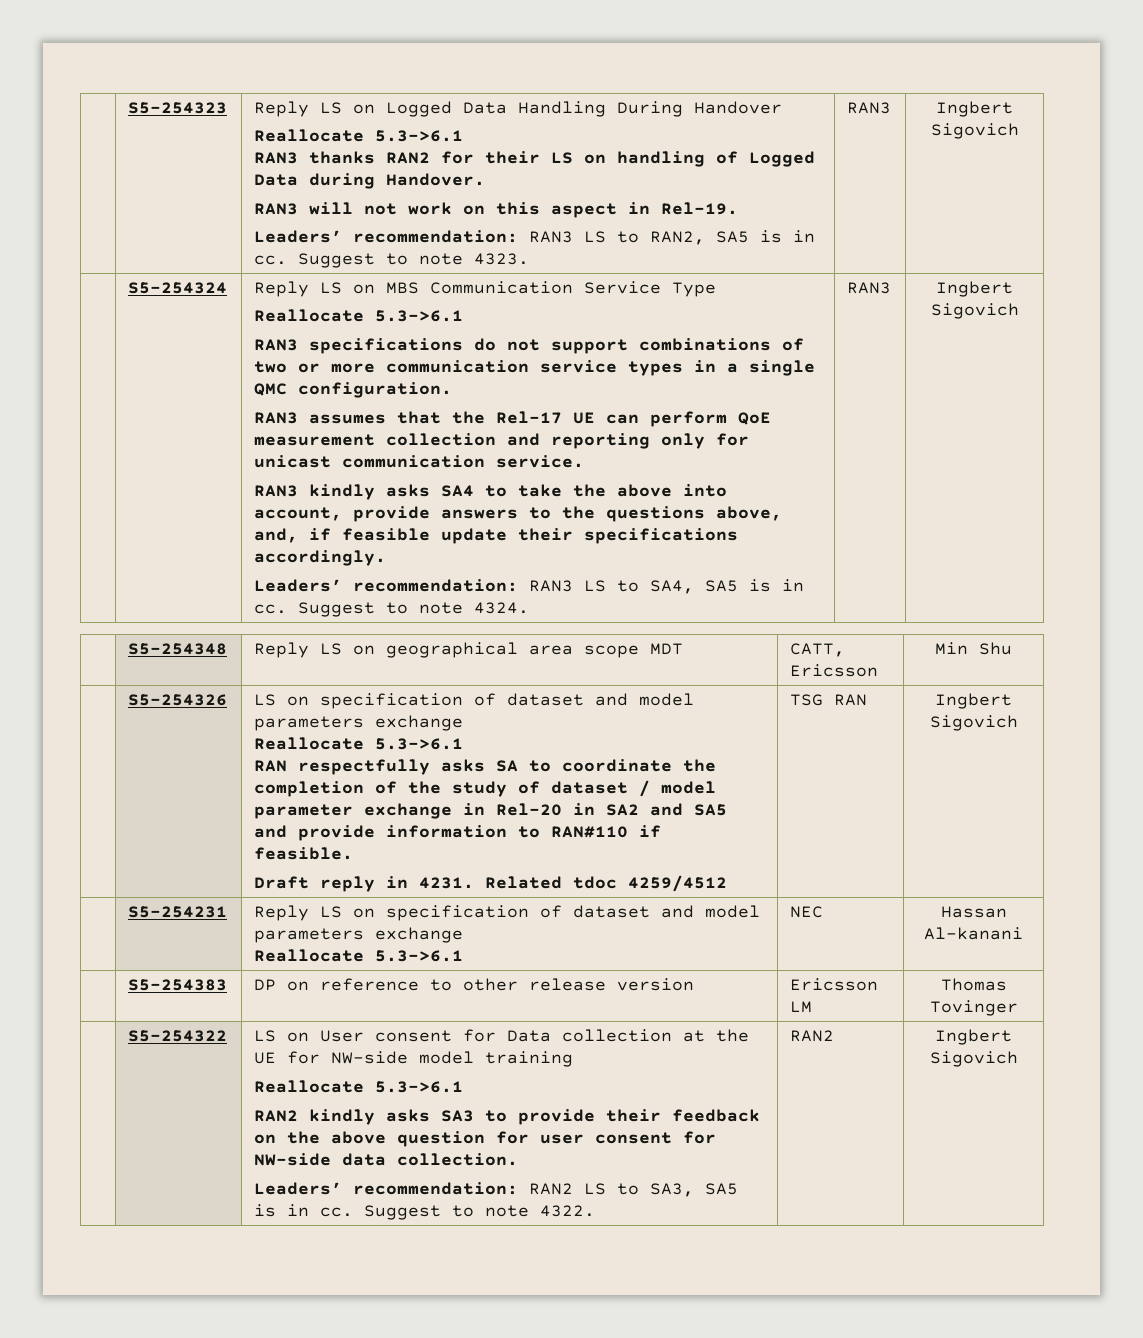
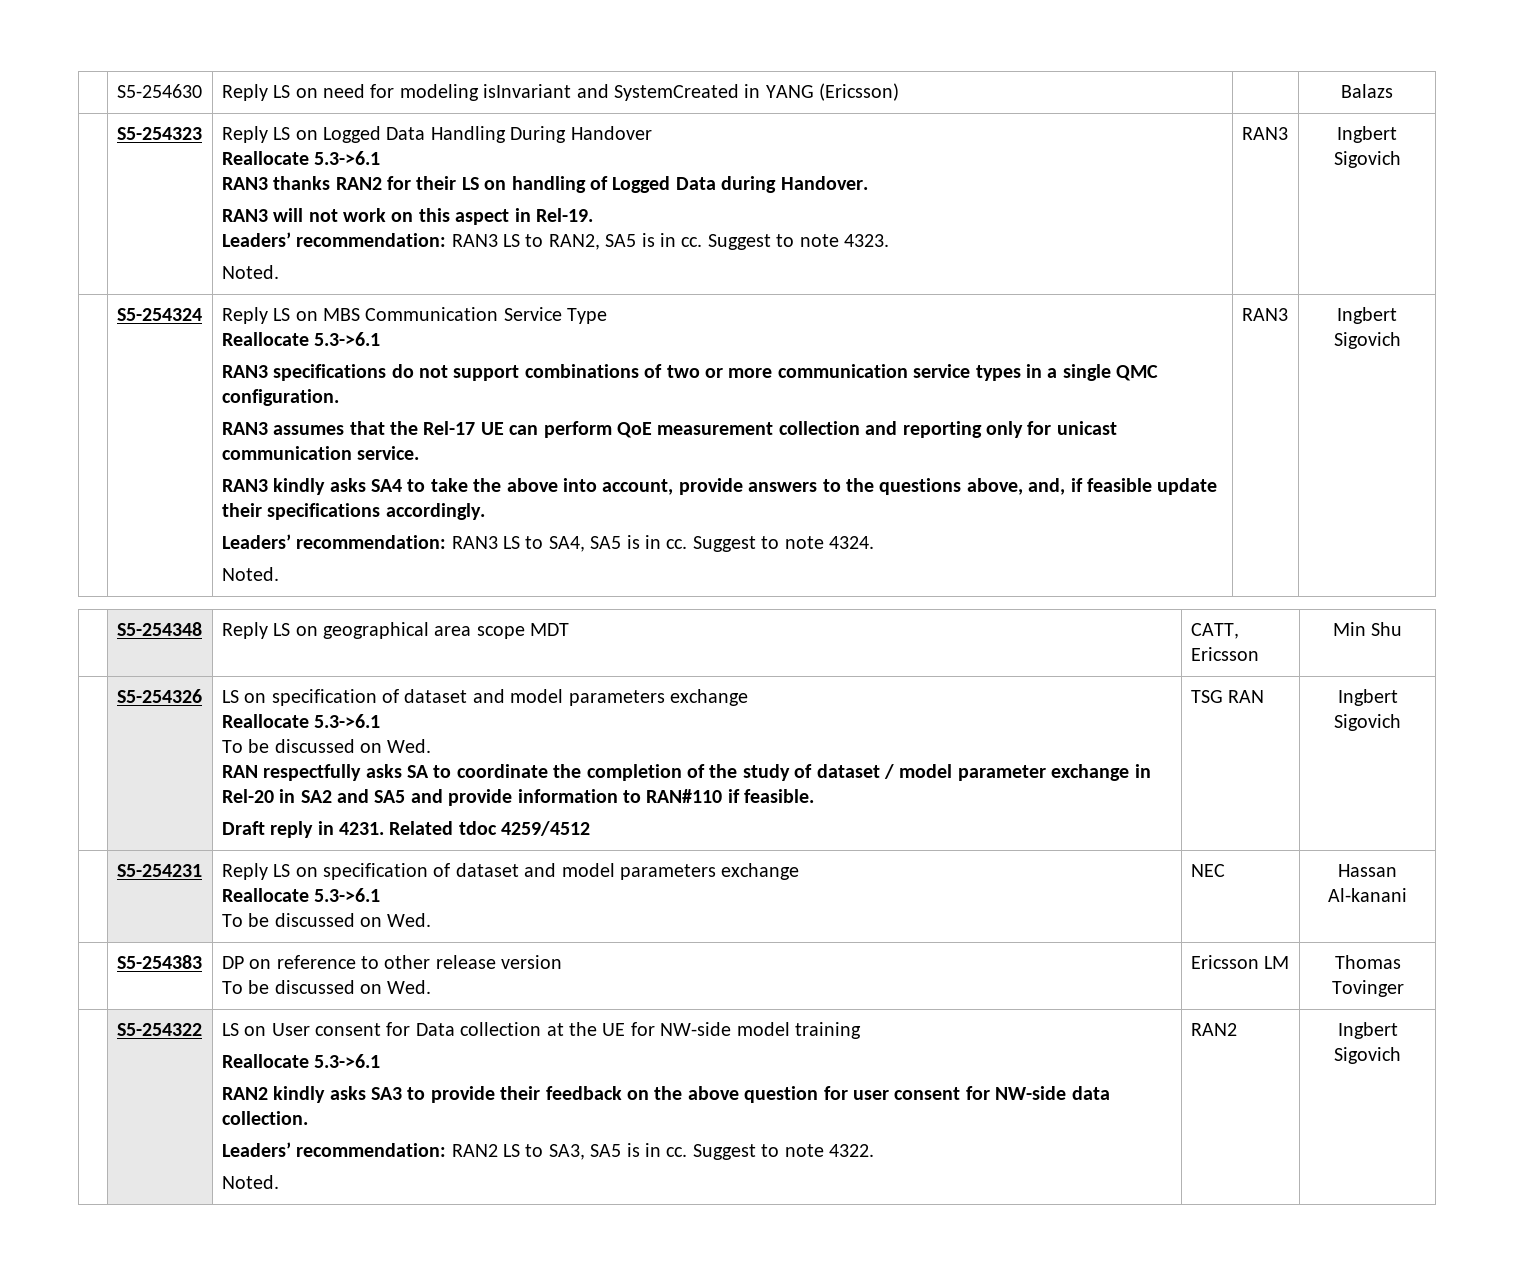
(128, 108) none -> [116,84,202,98] [221,83,900,101] [1341,84,1393,98] | S5-254630 | Reply LS on need for modeling isInvariant and SystemCreated in YANG (Ericsson) | | Balazs //
(530, 259) none -> [221,265,279,279] // Noted.
(530, 608) none -> [221,567,279,581] // Noted.
(464, 744) none -> [221,739,432,753] // To be discussed on Wed.
(464, 956) none -> [221,913,432,927] // To be discussed on Wed.
(695, 984) none -> [221,980,432,994] // To be discussed on Wed.
(596, 1211) none -> [221,1175,279,1189] // Noted.

